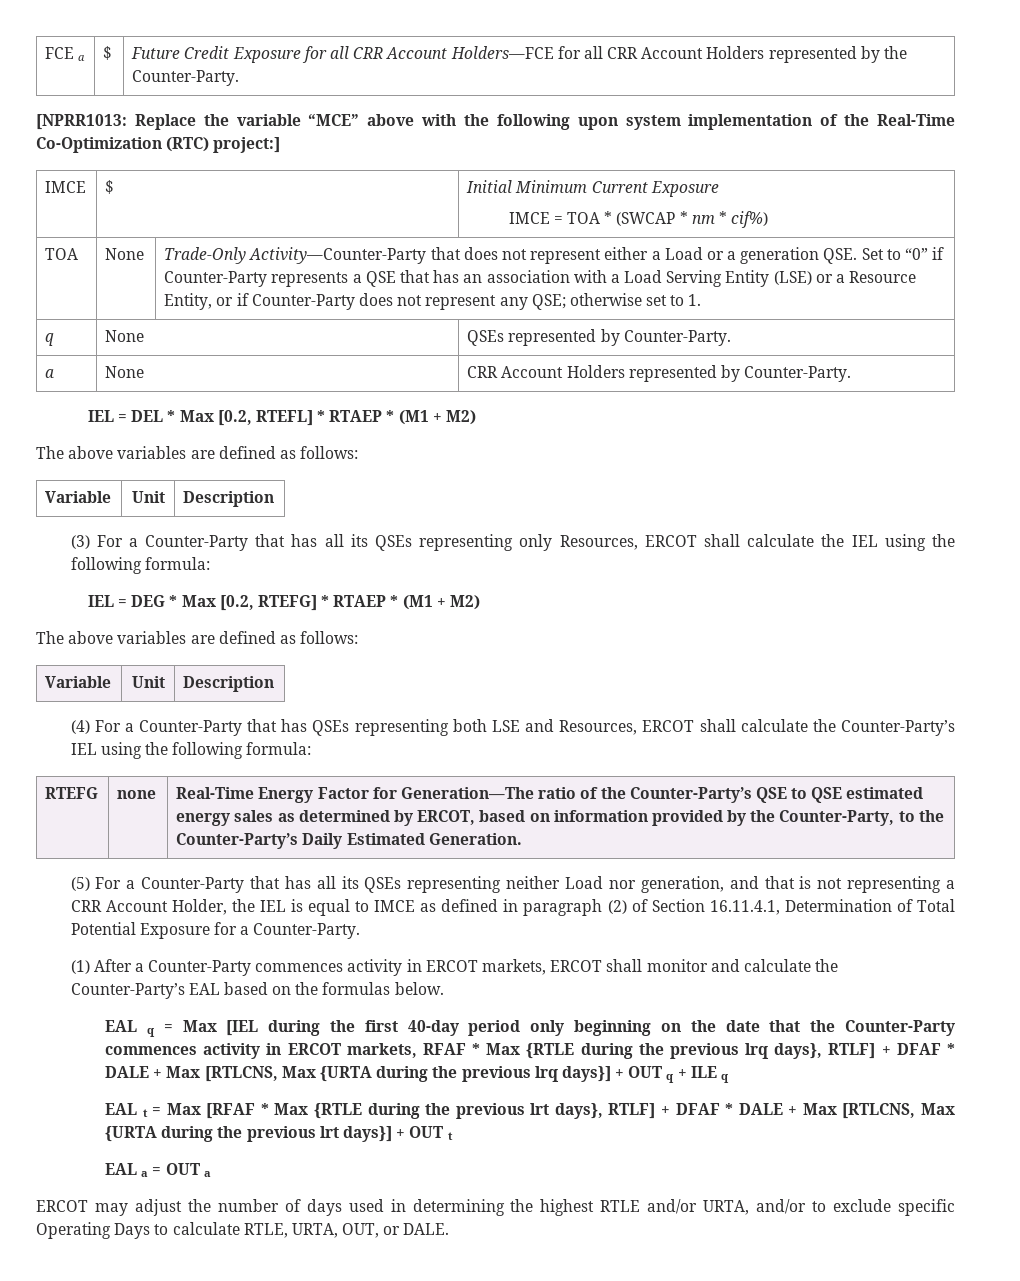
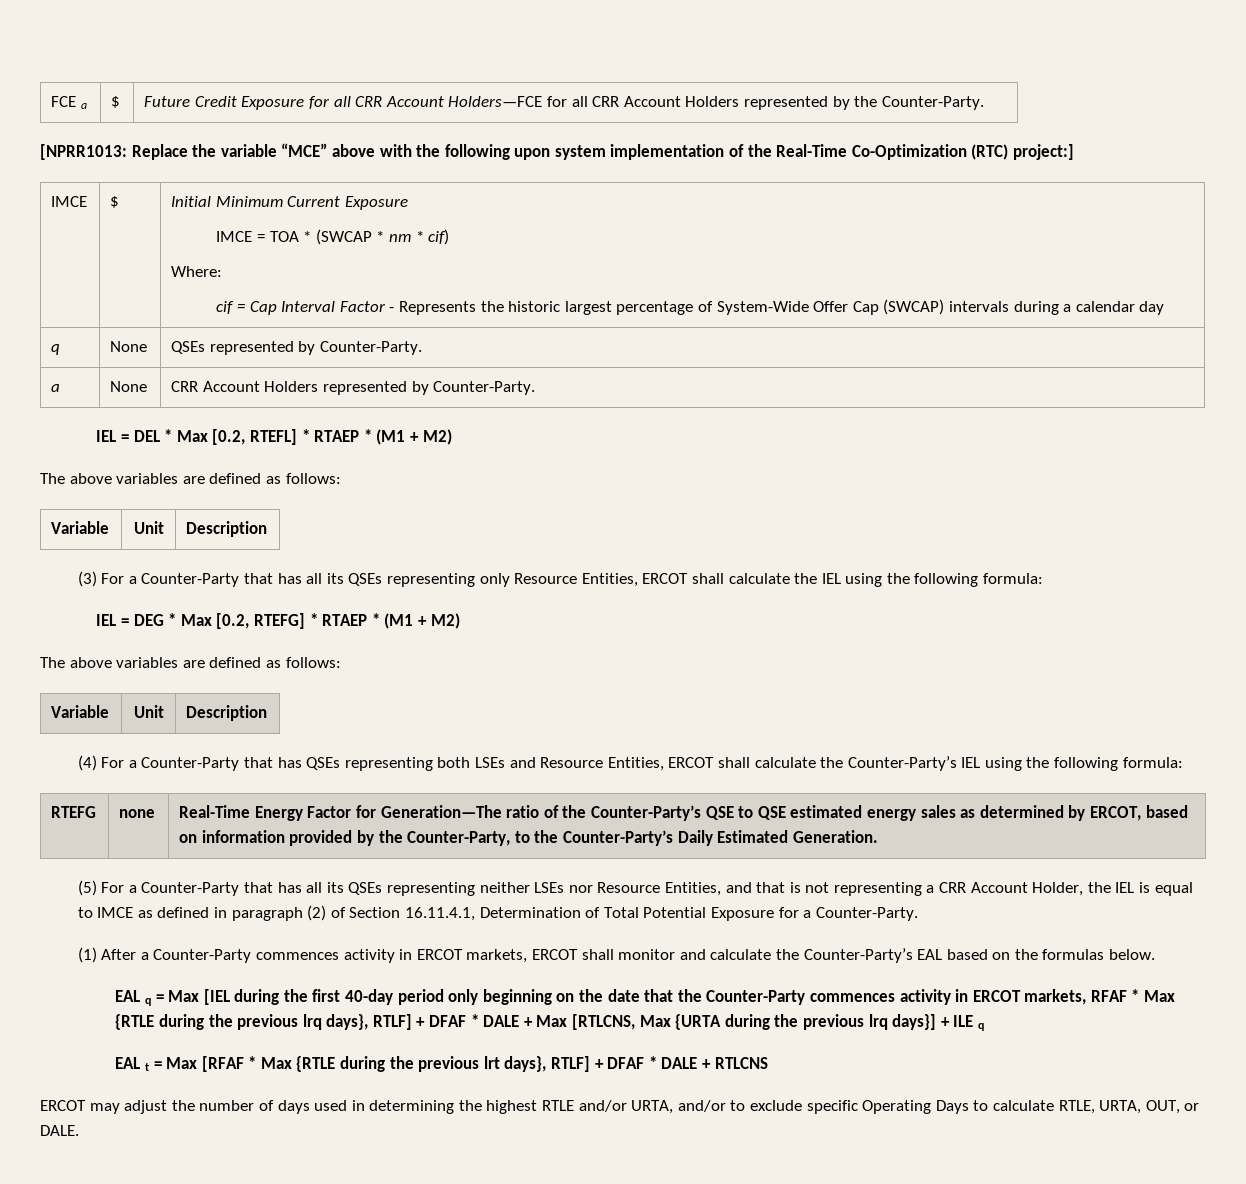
[731,211,769,228] [45,248,79,260] [105,248,145,260] [164,247,945,264] [164,270,917,287] [164,293,702,310] cif%) // TOA | None | Trade-Only Activity—Counter-Party that does not represent either a Load or a generation QSE. Set to “0” if Counter-Party represents a QSE that has an association with a Load Serving Entity (LSE) or a Resource Entity, or if Counter-Party does not represent any QSE; otherwise set to 1. -> [428,229,450,245] [171,266,223,277] [216,299,1165,315] cif) // Where: // cif = Cap Interval Factor - Represents the historic largest percentage of System-Wide Offer Cap (SWCAP) intervals during a calendar day
[559,535,638,550] Resources, -> [514,573,638,587] Resource Entities,
[491,719,638,735] LSE and Resources, -> [474,757,664,771] LSEs and Resource Entities,
[565,876,724,893] Load nor generation, -> [534,882,721,896] LSEs nor Resource Entities,
[628,1066,687,1083] OUT q + -> (950, 1022) none
[802,1103,955,1119] [105,1126,453,1142] [105,1163,211,1177] Max [RTLCNS, Max {URTA during the previous lrt days}] + OUT t // EAL a = OUT a -> [714,1057,768,1069] RTLCNS

